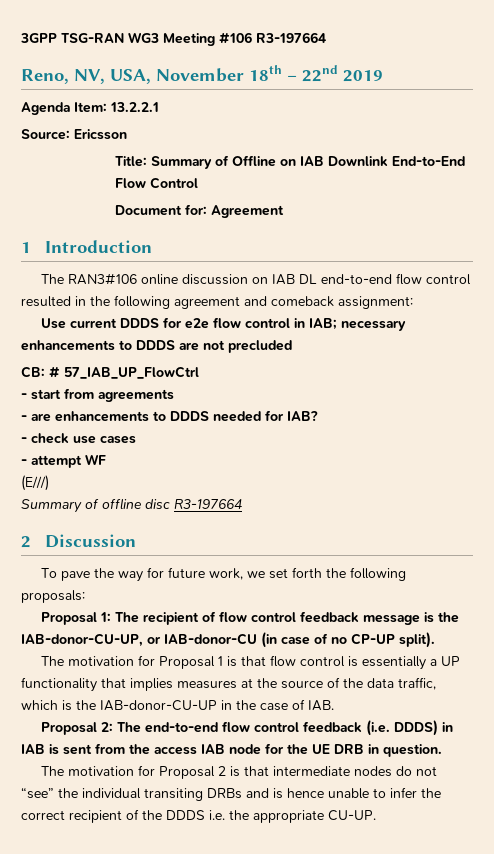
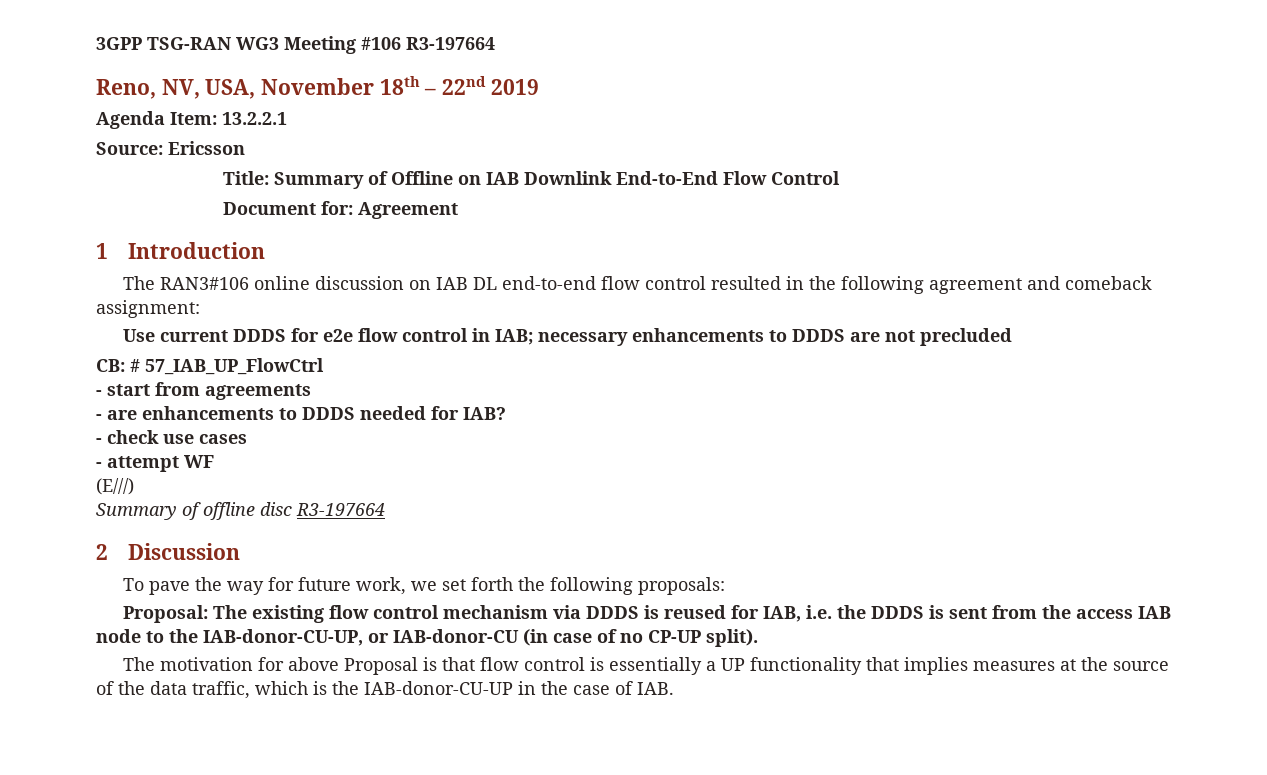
[41,611,435,625] Proposal 1: The recipient of flow control feedback message is -> [122,605,1171,623] [96,629,164,643] Proposal: The existing flow control mechanism via DDDS is reused for IAB, i.e. the DDDS is sent from the access IAB node to
[159,656,224,669] Proposal 1 -> [287,657,418,675] above Proposal
[41,720,454,736] [21,743,442,757] [41,765,438,779] [21,787,441,801] [21,809,376,823] // Proposal 2: The end-to-end flow control feedback (i.e. DDDS) in IAB is sent from the access IAB node for the UE DRB in question. // The motivation for Proposal 2 is that intermediate nodes do not “see” the individual transiting DRBs and is hence unable to infer the correct recipient of the DDDS i.e. the appropriate CU-UP. -> (674, 688) none

